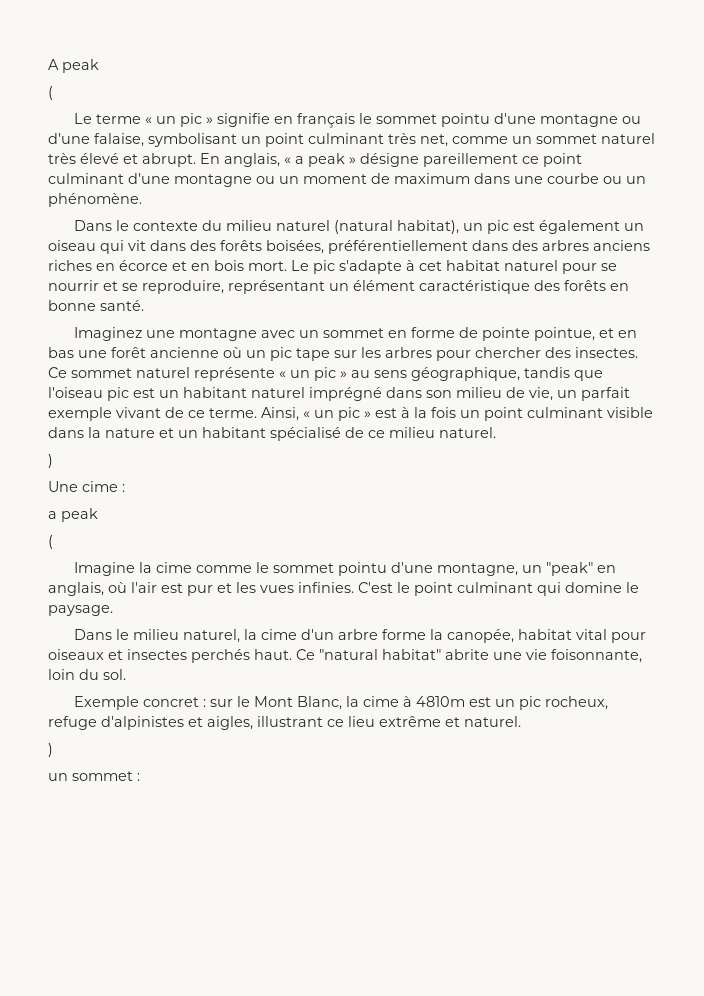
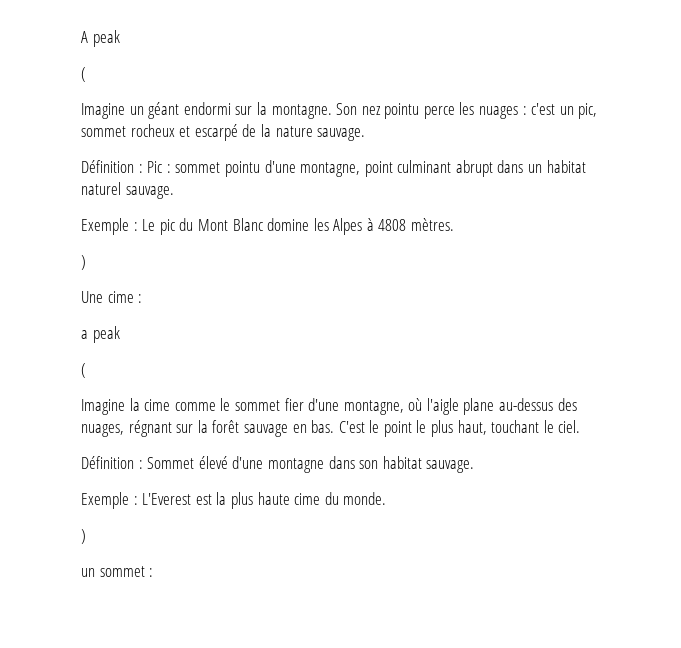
[73,113,641,128] [48,133,655,147] [48,153,582,167] [48,173,646,187] [48,193,142,207] [73,220,644,234] [48,240,650,254] [48,260,617,274] [48,280,629,294] [48,300,144,311] [73,327,637,341] [48,347,638,361] [48,367,603,381] [48,387,630,401] [48,407,653,421] [48,427,496,441] Le terme « un pic » signifie en français le sommet pointu d'une montagne ou d'une falaise, symbolisant un point culminant très net, comme un sommet naturel très élevé et abrupt. En anglais, « a peak » désigne pareillement ce point culminant d'une montagne ou un moment de maximum dans une courbe ou un phénomène. // Dans le contexte du milieu naturel (natural habitat), un pic est également un oiseau qui vit dans des forêts boisées, préférentiellement dans des arbres anciens riches en écorce et en bois mort. Le pic s'adapte à cet habitat naturel pour se nourrir et se reproduire, représentant un élément caractéristique des forêts en bonne santé. // Imaginez une montagne avec un sommet en forme de pointe pointue, et en bas une forêt ancienne où un pic tape sur les arbres pour chercher des insectes. Ce sommet naturel représente « un pic » au sens géographique, tandis que l'oiseau pic est un habitant naturel imprégné dans son milieu de vie, un parfait exemple vivant de ce terme. Ainsi, « un pic » est à la fois un point culminant visible dans la nature et un habitant spécialisé de ce milieu naturel. -> [81,102,598,119] [81,124,366,141] [81,160,586,177] [81,182,174,199] [81,218,455,235] Imagine un géant endormi sur la montagne. Son nez pointu perce les nuages : c'est un pic, sommet rocheux et escarpé de la nature sauvage. // Définition : Pic : sommet pointu d'une montagne, point culminant abrupt dans un habitat naturel sauvage. // Exemple : Le pic du Mont Blanc domine les Alpes à 4808 mètres.
[337,562,616,576] [48,582,639,596] [48,605,113,616] [73,629,646,643] [48,649,642,663] [48,669,126,680] [73,696,608,710] [48,716,521,730] pointu d'une montagne, un "peak" en anglais, où l'air est pur et les vues infinies. C'est le point culminant qui domine le paysage. // Dans le milieu naturel, la cime d'un arbre forme la canopée, habitat vital pour oiseaux et insectes perchés haut. Ce "natural habitat" abrite une vie foisonnante, loin du sol. // Exemple concret : sur le Mont Blanc, la cime à 4810m est un pic rocheux, refuge d'alpinistes et aigles, illustrant ce lieu extrême et naturel. -> [284,398,577,415] [81,420,581,437] [81,456,475,473] [81,492,387,509] fier d'une montagne, où l'aigle plane au-dessus des nuages, régnant sur la forêt sauvage en bas. C'est le point le plus haut, touchant le ciel. // Définition : Sommet élevé d'une montagne dans son habitat sauvage. // Exemple : L'Everest est la plus haute cime du monde.

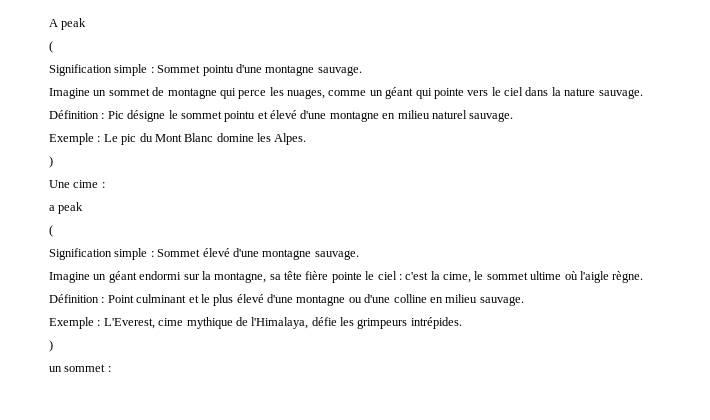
[81,102,598,119] [81,124,257,141] Imagine un géant endormi sur la montagne. Son nez pointu perce les nuages : c'est un pic, sommet rocheux et escarpé de -> [49,64,362,76] [49,87,549,99] Signification simple : Sommet pointu d'une montagne sauvage. // Imagine un sommet de montagne qui perce les nuages, comme un géant qui pointe vers le ciel dans
[166,160,586,177] : sommet pointu d'une montagne, point culminant abrupt dans un habitat -> [127,110,430,122] désigne le sommet pointu et élevé d'une montagne en milieu
[333,218,455,235] Alpes à 4808 mètres. -> [274,133,307,145] Alpes.
[81,398,577,415] [81,420,581,437] [81,456,134,469] Imagine la cime comme le sommet fier d'une montagne, où l'aigle plane au-dessus des nuages, régnant sur la forêt sauvage en bas. C'est le point le plus haut, touchant le ciel. // Définition -> [49,248,148,260] Signification simple
[328,456,475,473] [81,492,387,509] dans son habitat sauvage. // Exemple : L'Everest est la plus haute cime du monde. -> [314,250,359,260] [49,271,644,283] [49,294,524,306] [49,317,462,329] sauvage. // Imagine un géant endormi sur la montagne, sa tête fière pointe le ciel : c'est la cime, le sommet ultime où l'aigle règne. // Définition : Point culminant et le plus élevé d'une montagne ou d'une colline en milieu sauvage. // Exemple : L'Everest, cime mythique de l'Himalaya, défie les grimpeurs intrépides.

